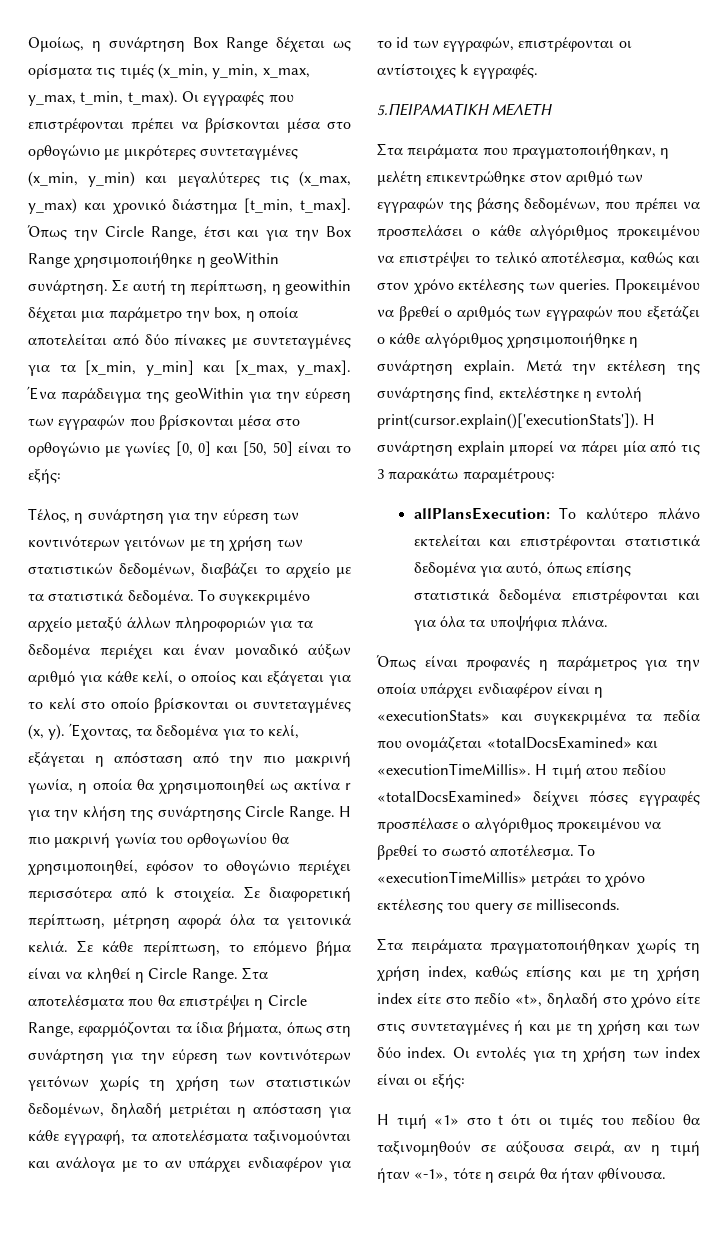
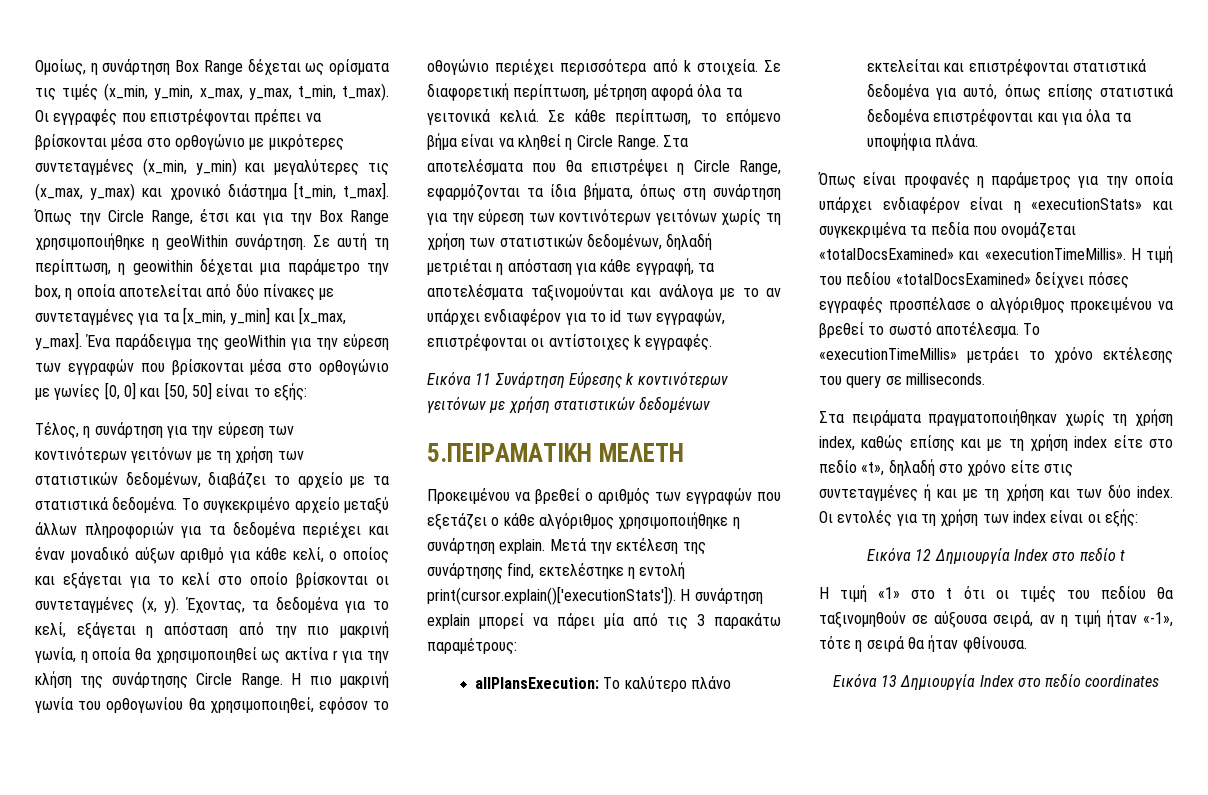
[377,103,553,116] [377,143,670,159] [377,170,644,186] [377,198,700,213] [377,224,700,240] [377,251,700,267] [377,278,611,294] 5.ΠΕΙΡΑΜΑΤΙΚΗ ΜΕΛΕΤΗ // Στα πειράματα που πραγματοποιήθηκαν, η μελέτη επικεντρώθηκε στον αριθμό των εγγραφών της βάσης δεδομένων, που πρέπει να προσπελάσει ο κάθε αλγόριθμος προκειμένου να επιστρέψει το τελικό αποτέλεσμα, καθώς και στον χρόνο εκτέλεσης των queries. -> [427,372,728,389] [427,396,711,413] [427,443,684,462] Εικόνα 11 Συνάρτηση Εύρεσης k κοντινότερων γειτόνων με χρήση στατιστικών δεδομένων // 5.ΠΕΙΡΑΜΑΤΙΚΗ ΜΕΛΕΤΗ //
[585,767,618,775] ατου -> [819,276,842,285] του
(465, 1081) none -> [867,547,1125,564] // Εικόνα 12 Δημιουργία Index στο πεδίο t
(667, 1175) none -> [832,673,1160,690] // Εικόνα 13 Δημιουργία Index στο πεδίο coordinates

